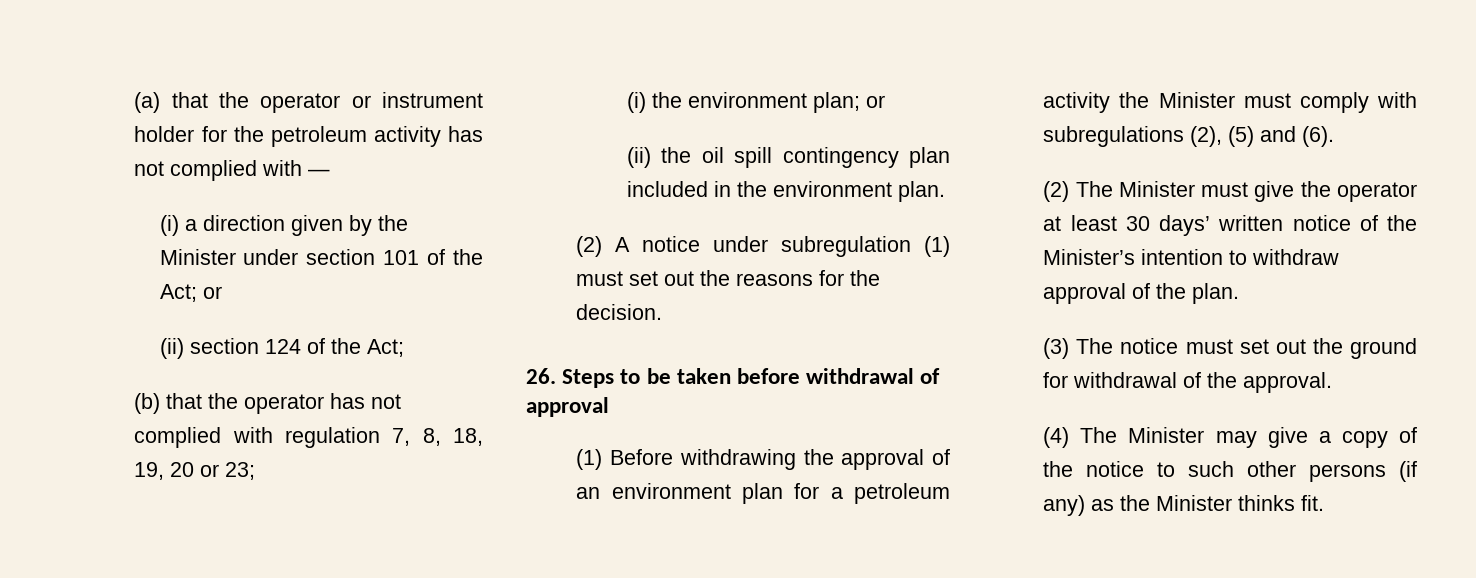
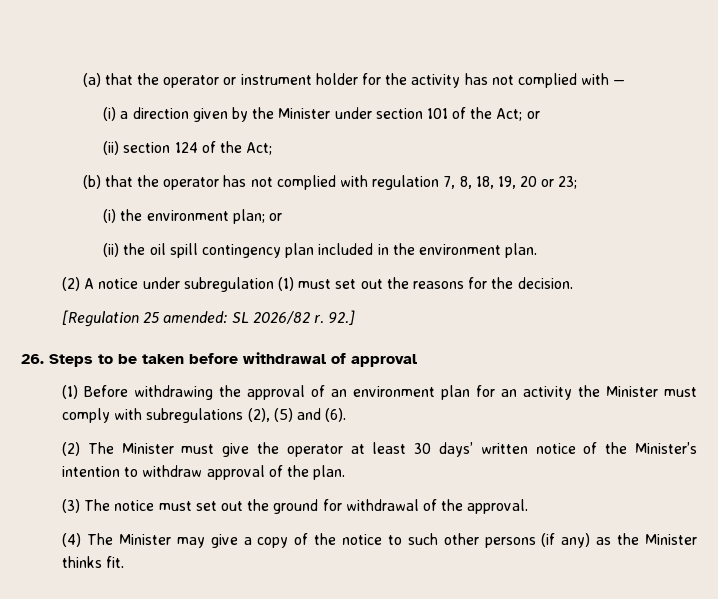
[270,126,367,147] petroleum -> (408, 79) none
(663, 312) none -> [62,310,356,327] // [Regulation 25 amended: SL 2026/82 r. 92.]
[830,483,950,504] a petroleum -> [501,389,518,397] an

